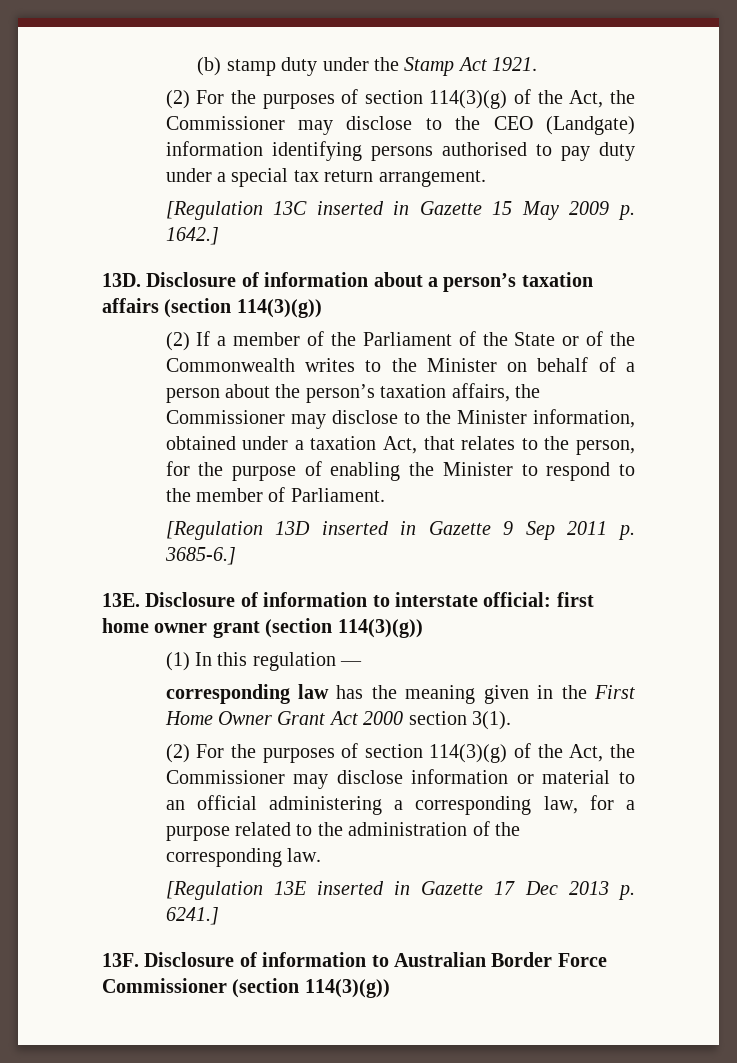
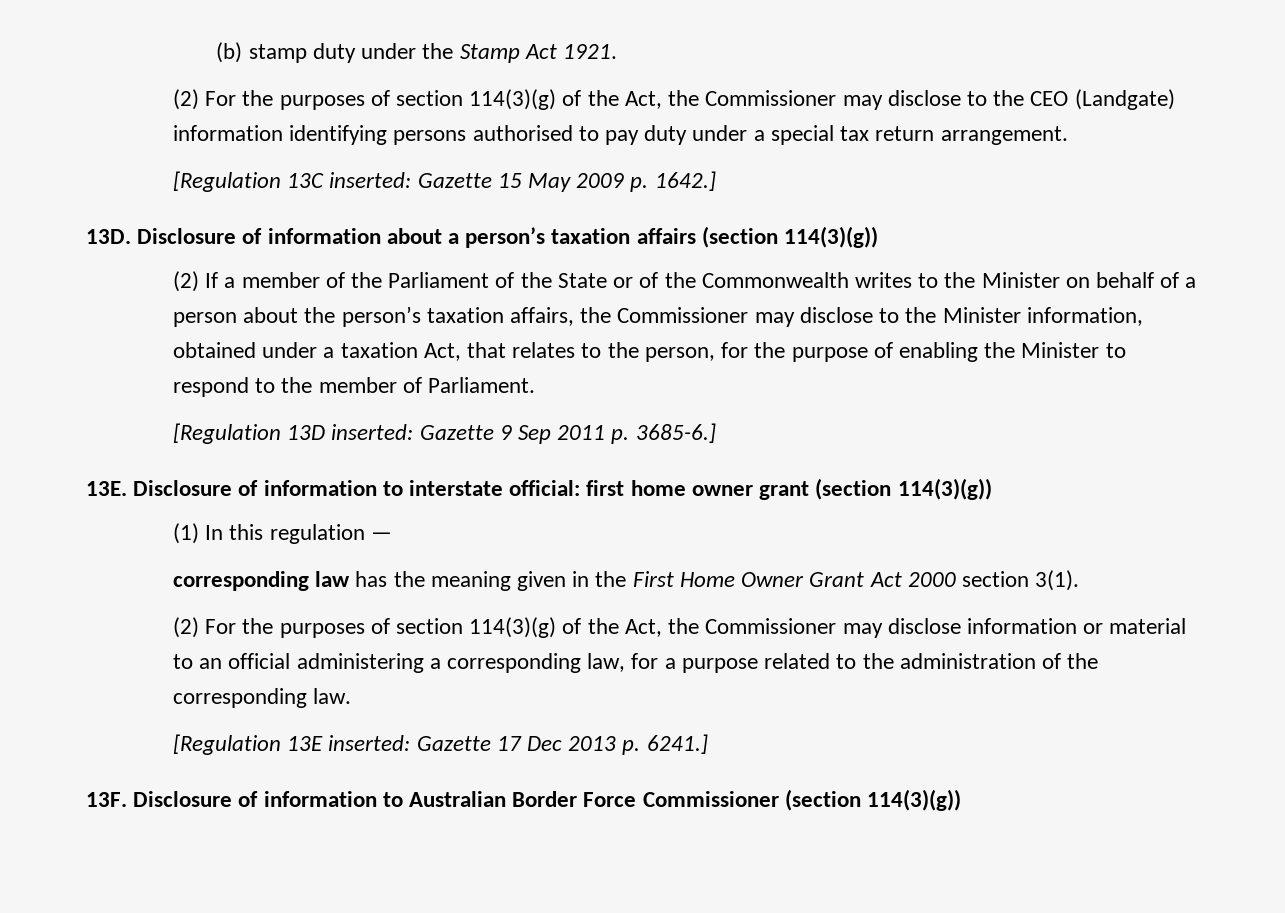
[316,201,410,215] inserted in -> [329,172,412,188] inserted:
[321,521,417,535] inserted in -> [331,424,414,440] inserted:
[316,881,411,895] inserted in -> [328,735,411,751] inserted:

